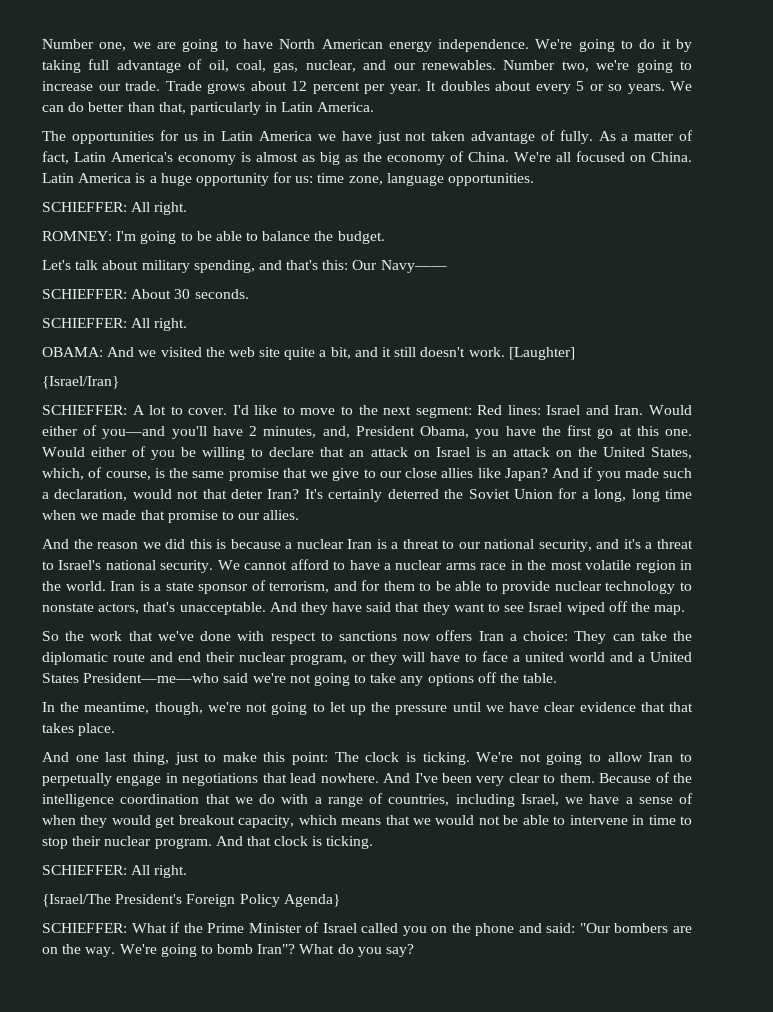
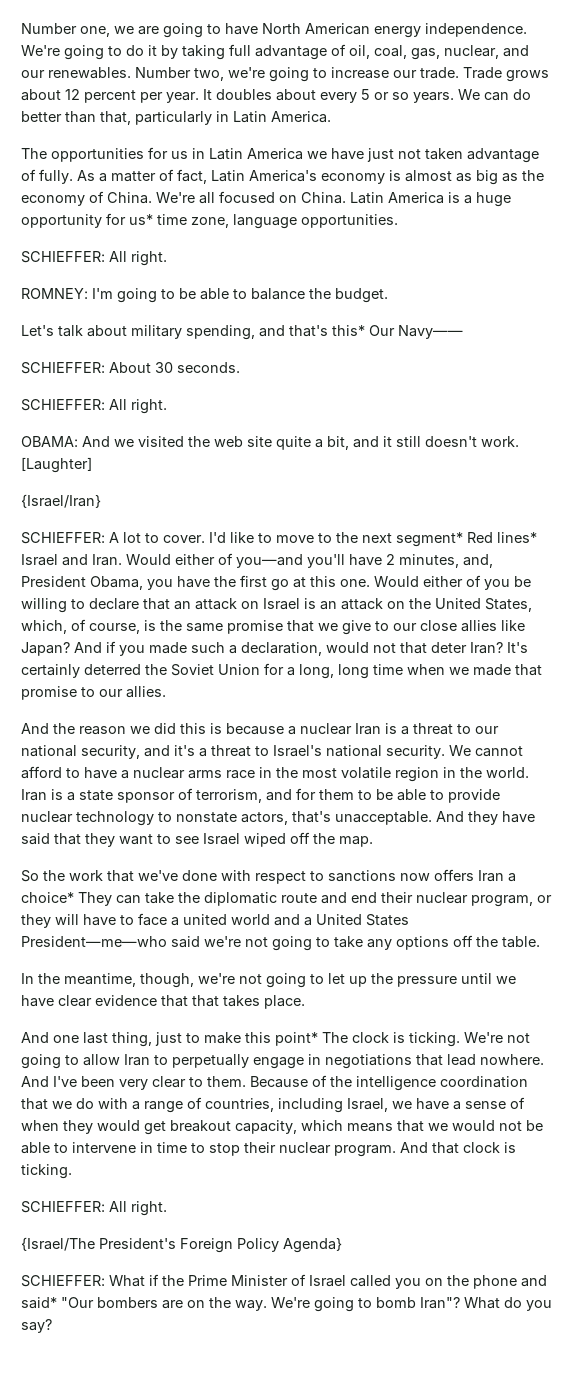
[295,176,314,183] us: -> [129,214,153,225] us*
[322,260,349,270] this: -> [332,325,365,336] this*
[415,405,541,418] segment: Red lines: -> [396,532,537,547] segment* Red lines*
[523,631,569,641] choice: -> [21,892,74,903] choice*
[292,752,329,765] point: -> [275,1032,318,1046] point*
[546,923,576,933] said: -> [21,1297,57,1309] said*

